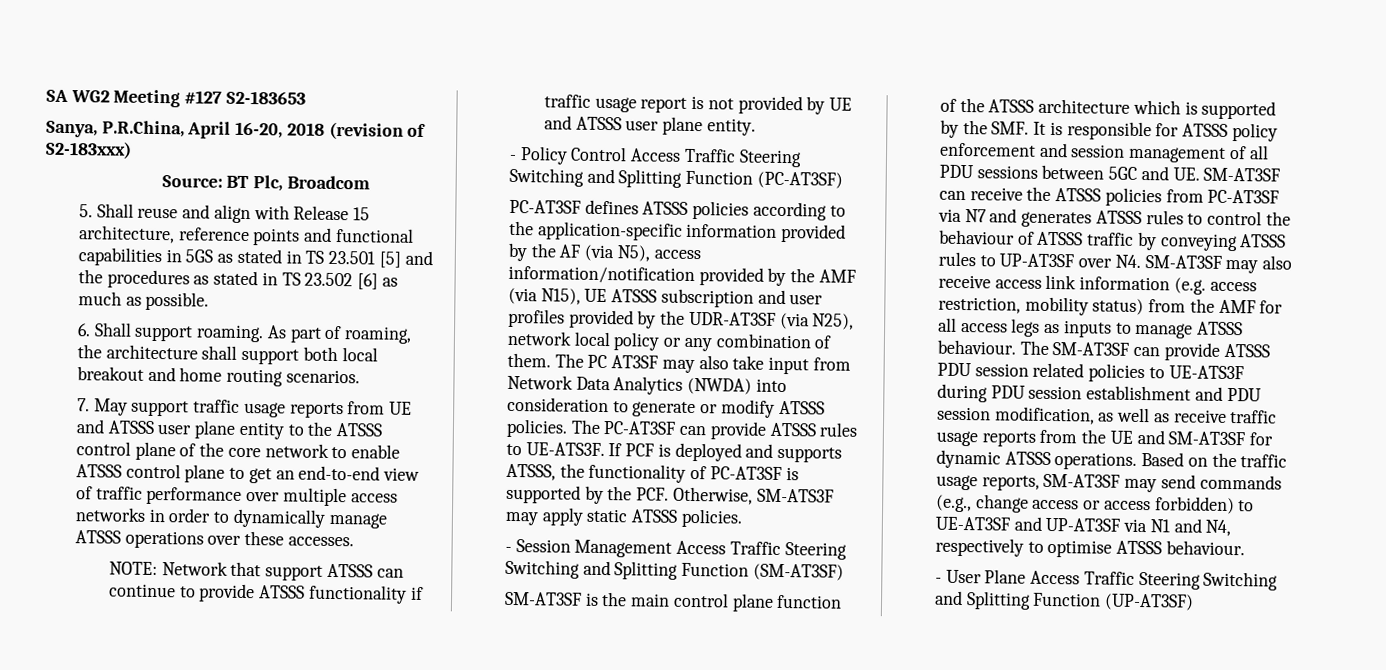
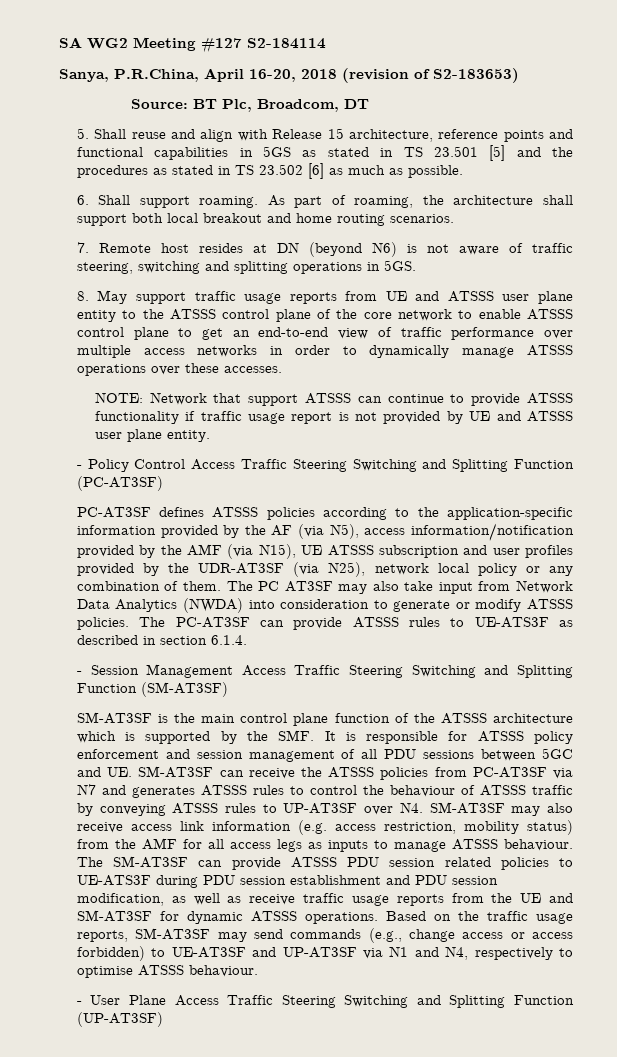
[225,90,306,105] S2-183653 -> [247,38,326,49] S2-184114
[45,140,132,159] S2-183xxx) -> [433,68,519,83] S2-183653)
[286,175,370,190] Broadcom -> [256,99,369,112] Broadcom, DT
(90, 405) none -> [98,242,574,257] [76,260,416,274] [76,291,89,301] Remote host resides at DN (beyond N6) is not aware of traffic steering, switching and splitting operations in 5GS. // 8.
[525,442,843,463] [505,463,799,483] [505,484,834,505] [504,507,743,528] UE-ATS3F. If PCF is deployed and supports ATSSS, the functionality of PC-AT3SF is supported by the PCF. Otherwise, SM-ATS3F may apply static ATSSS policies. -> [474,617,573,628] [76,635,247,645] UE-ATS3F as described in section 6.1.4.

